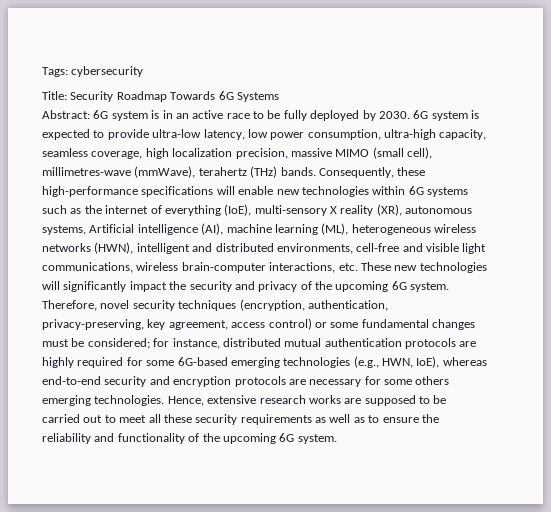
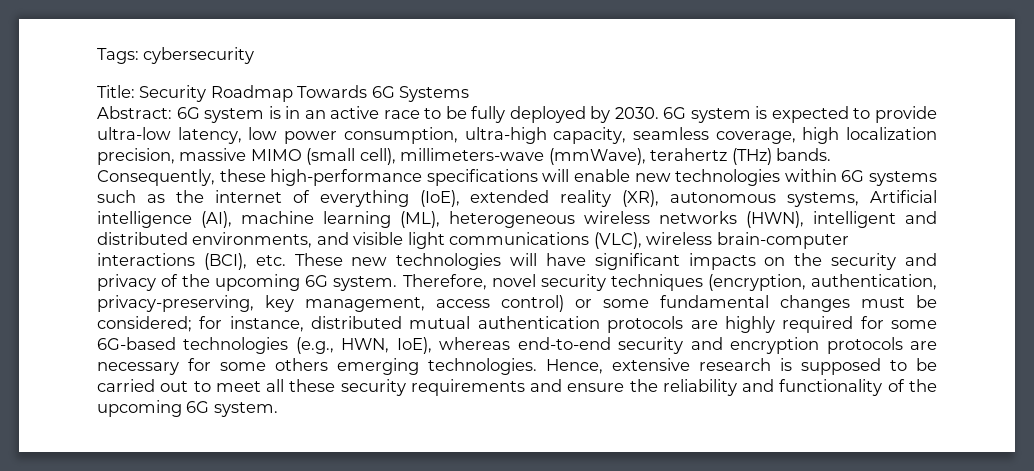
[42,167,131,176] millimetres-wave -> [400,148,545,161] millimeters-wave
[254,205,337,216] multi-sensory X -> [470,190,550,203] extended
[356,243,400,252] cell-free -> (313, 240) none
[42,262,336,273] communications, wireless brain-computer interactions, -> [449,232,849,249] [97,253,247,270] communications (VLC), wireless brain-computer interactions (BCI),
[63,281,167,292] significantly impact -> [545,253,786,270] have significant impacts on
[168,320,228,330] agreement, -> [305,297,425,312] management,
[230,357,280,368] emerging -> (176, 343) none
[308,395,362,404] works are -> [780,358,792,371] is
[315,414,380,423] as well as to -> [530,379,563,392] and

